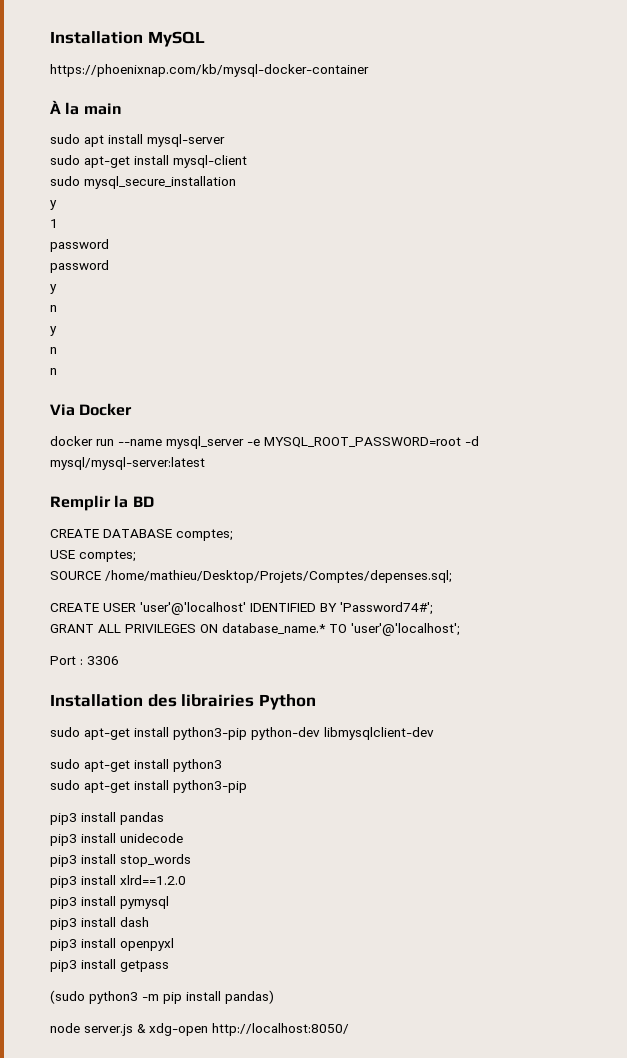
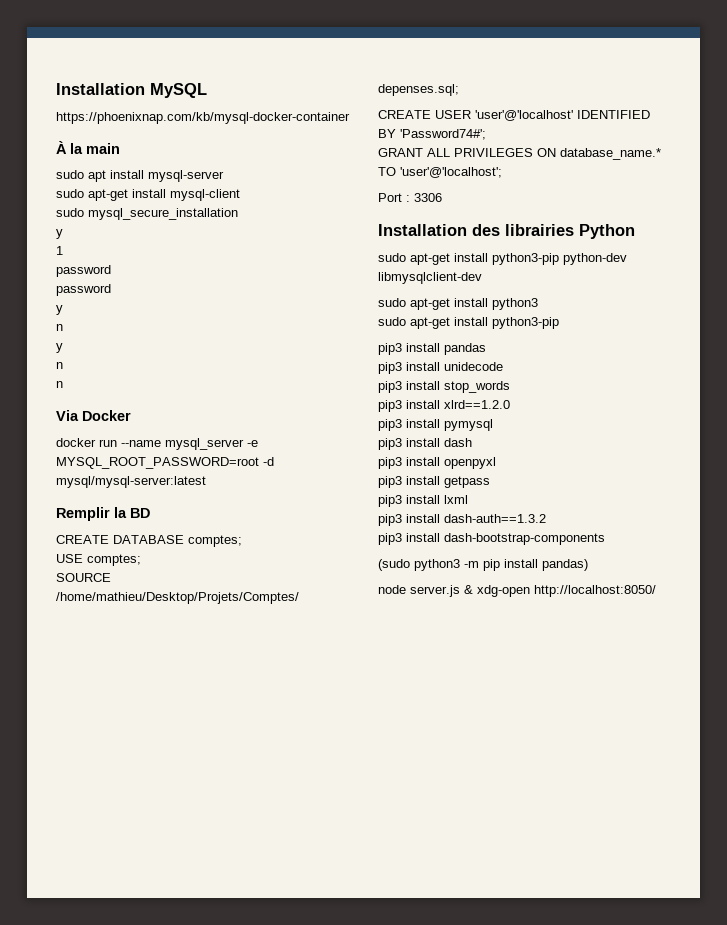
(169, 966) none -> [378,495,468,507] [378,514,546,526] [378,533,605,545] // pip3 install lxml // pip3 install dash-auth==1.3.2 // pip3 install dash-bootstrap-components

